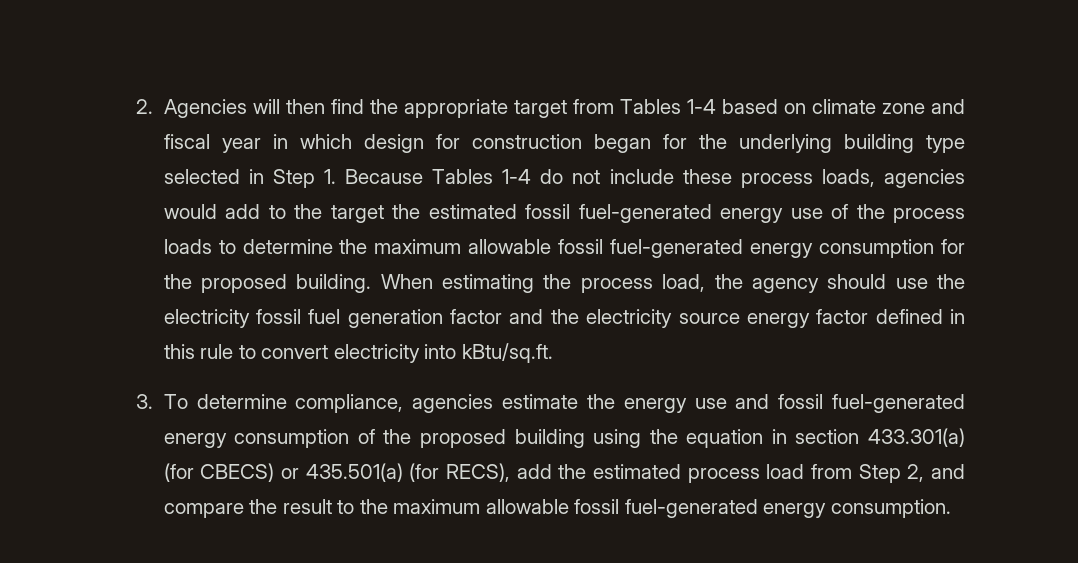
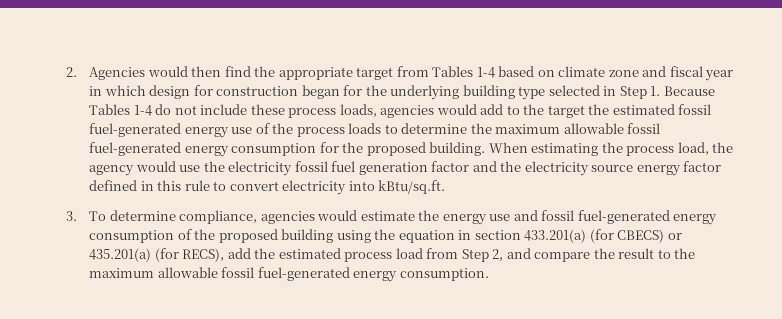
[252,99,280,114] will -> [147,66,188,77] would
[827,274,887,289] should -> [135,161,176,172] would
(494, 403) none -> [317,210,358,221] would
[867,428,965,447] 433.301(a) -> [524,229,587,243] 433.201(a)
[305,463,403,482] 435.501(a) -> [89,248,152,262] 435.201(a)

